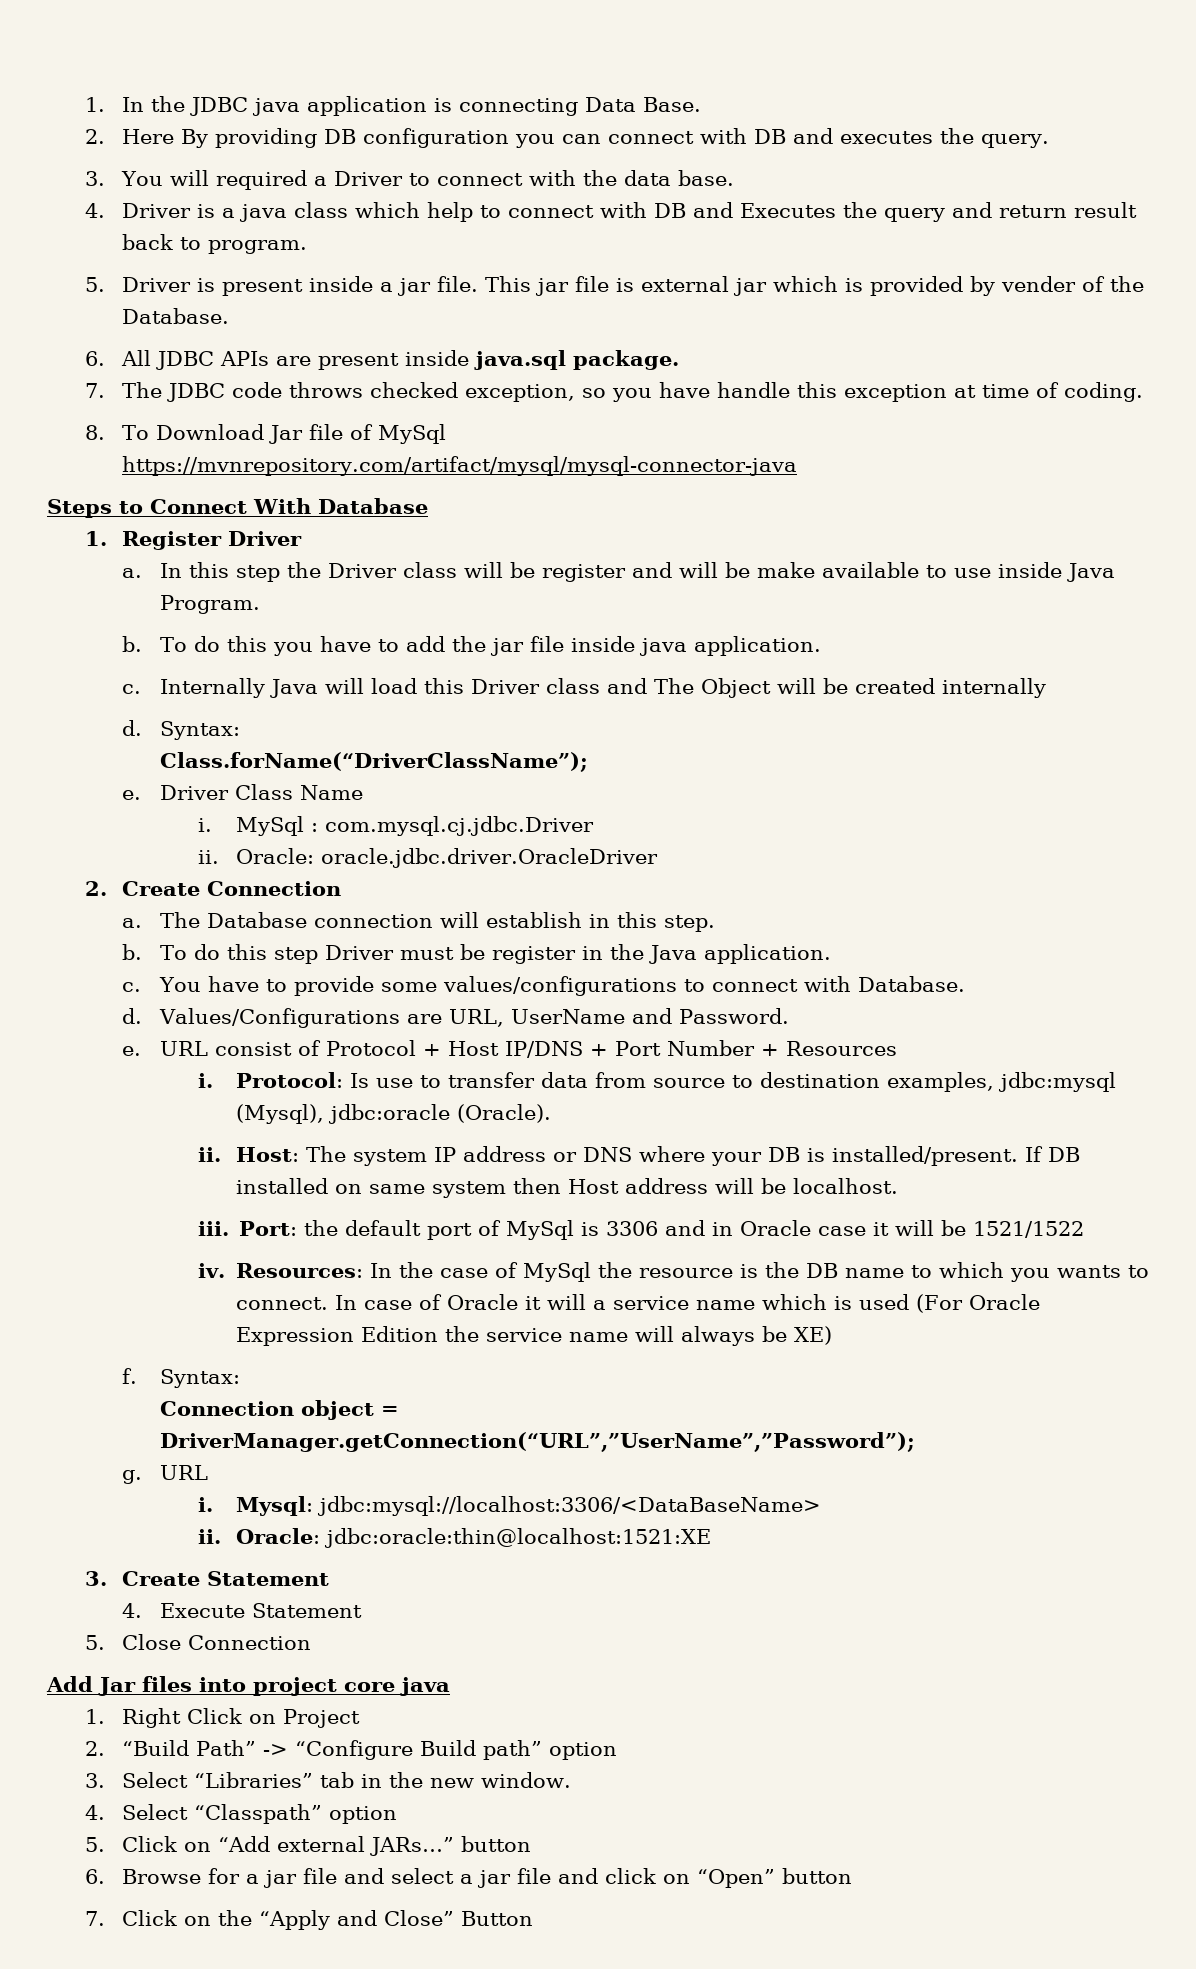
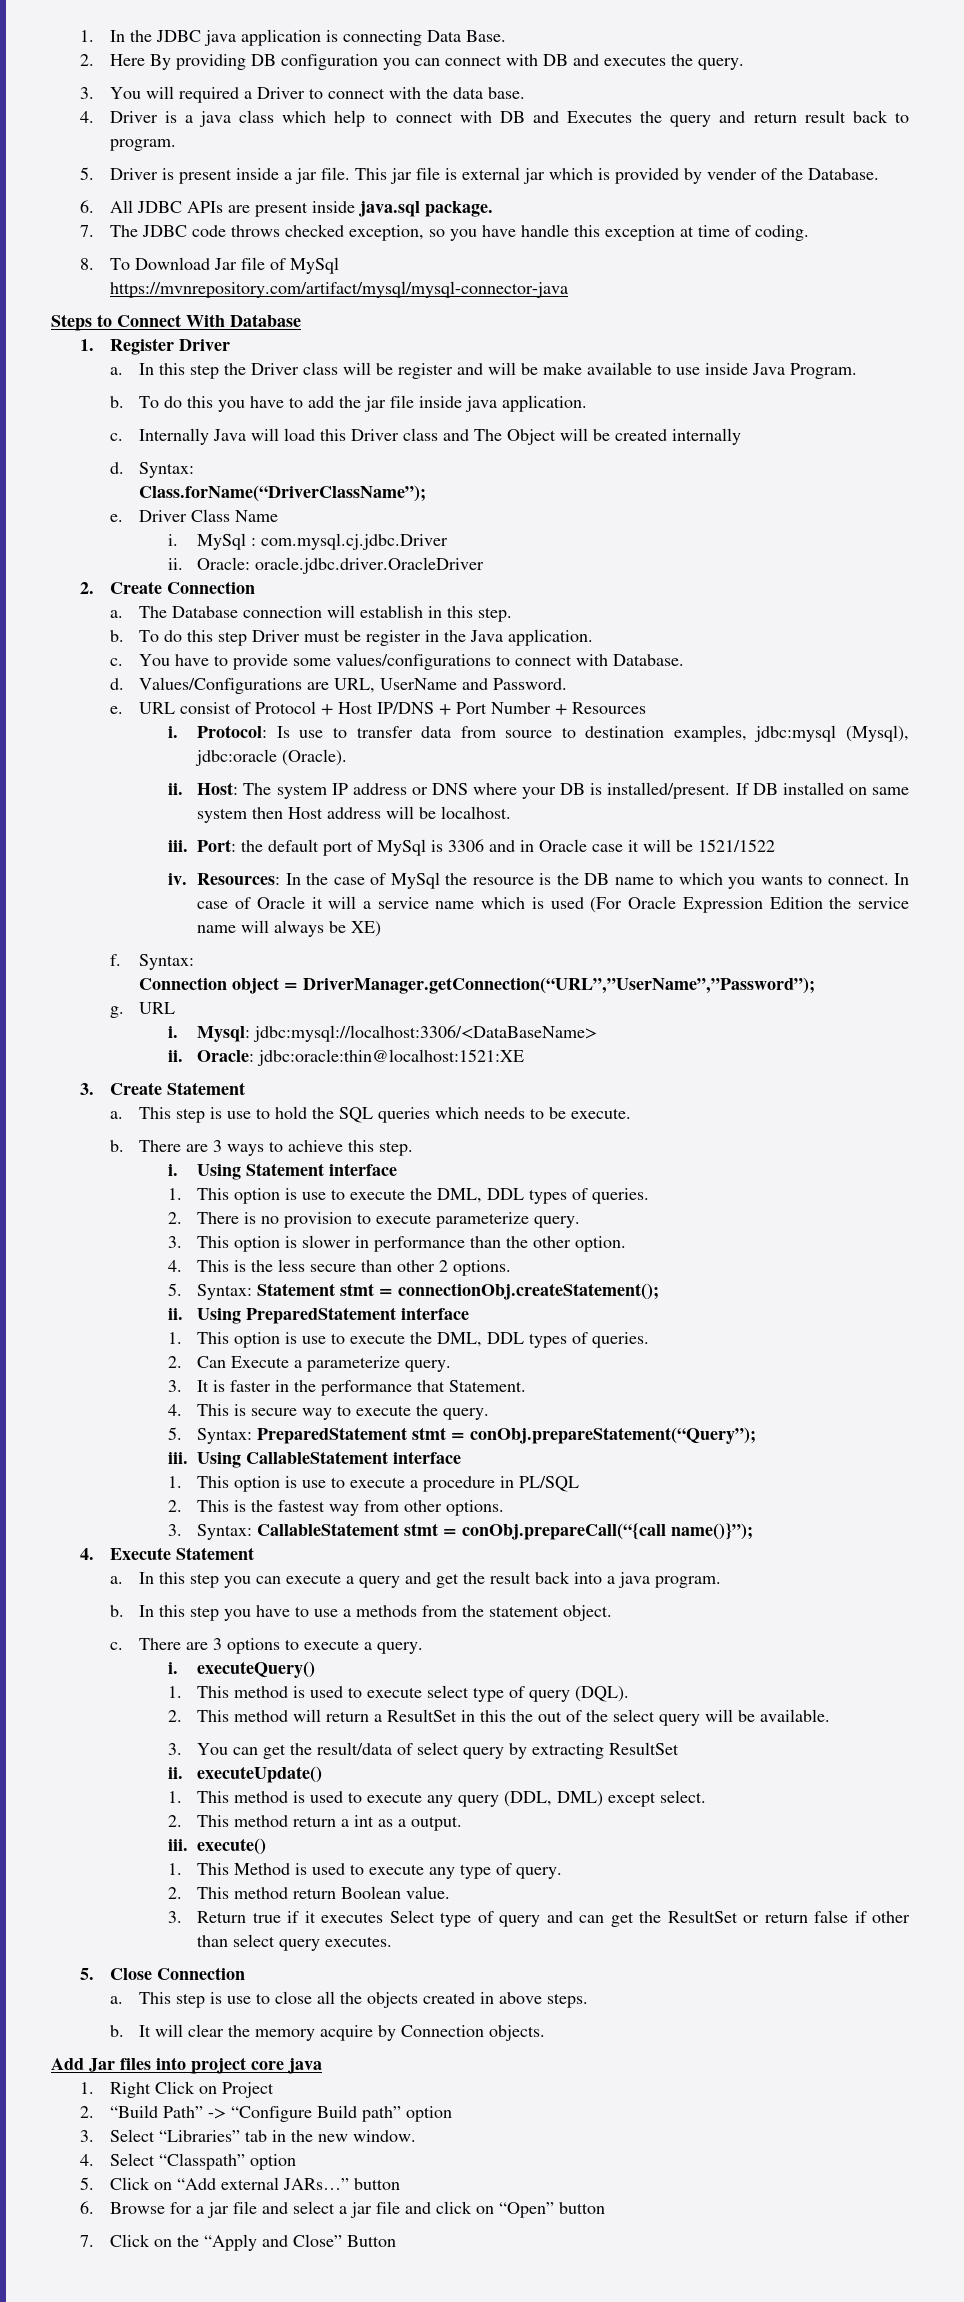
[122,1603,363,1618] [84,1634,312,1650] 4. Execute Statement // 5. Close Connection -> [109,1106,631,1123] [109,1140,413,1156] [168,1163,398,1180] [168,1188,650,1204] [168,1212,581,1228] [168,1235,627,1252] [168,1259,512,1276] [168,1283,660,1300] [168,1307,470,1324] [168,1332,650,1348] [168,1356,452,1372] [168,1380,527,1396] [168,1404,490,1420] [168,1427,757,1444] [168,1451,462,1468] [168,1476,580,1492] [168,1500,505,1516] [168,1523,754,1540] [80,1547,254,1560] [109,1571,721,1588] [109,1605,612,1621] [109,1638,423,1654] [168,1661,316,1678] [168,1685,630,1702] [168,1709,831,1726] [168,1742,680,1759] [168,1766,323,1783] [168,1790,707,1807] [168,1815,463,1831] [168,1838,267,1855] [168,1863,563,1879] [168,1886,451,1899] [168,1910,910,1927] [197,1934,393,1951] [80,1967,245,1980] [109,1991,588,2008] [109,2024,545,2041] a. This step is use to hold the SQL queries which needs to be execute. // b. There are 3 ways to achieve this step. // i. Using Statement interface // 1. This option is use to execute the DML, DDL types of queries. // 2. There is no provision to execute parameterize query. // 3. This option is slower in performance than the other option. // 4. This is the less secure than other 2 options. // 5. Syntax: Statement stmt = connectionObj.createStatement(); // ii. Using PreparedStatement interface // 1. This option is use to execute the DML, DDL types of queries. // 2. Can Execute a parameterize query. // 3. It is faster in the performance that Statement. // 4. This is secure way to execute the query. // 5. Syntax: PreparedStatement stmt = conObj.prepareStatement(“Query”); // iii. Using CallableStatement interface // 1. This option is use to execute a procedure in PL/SQL // 2. This is the fastest way from other options. // 3. Syntax: CallableStatement stmt = conObj.prepareCall(“{call name()}”); // 4. Execute Statement // a. In this step you can execute a query and get the result back into a java program. // b. In this step you have to use a methods from the statement object. // c. There are 3 options to execute a query. // i. executeQuery() // 1. This method is used to execute select type of query (DQL). // 2. This method will return a ResultSet in this the out of the select query will be available. // 3. You can get the result/data of select query by extracting ResultSet // ii. executeUpdate() // 1. This method is used to execute any query (DDL, DML) except select. // 2. This method return a int as a output. // iii. execute() // 1. This Method is used to execute any type of query. // 2. This method return Boolean value. // 3. Return true if it executes Select type of query and can get the ResultSet or return false if other than select query executes. // 5. Close Connection // a. This step is use to close all the objects created in above steps. // b. It will clear the memory acquire by Connection objects.

